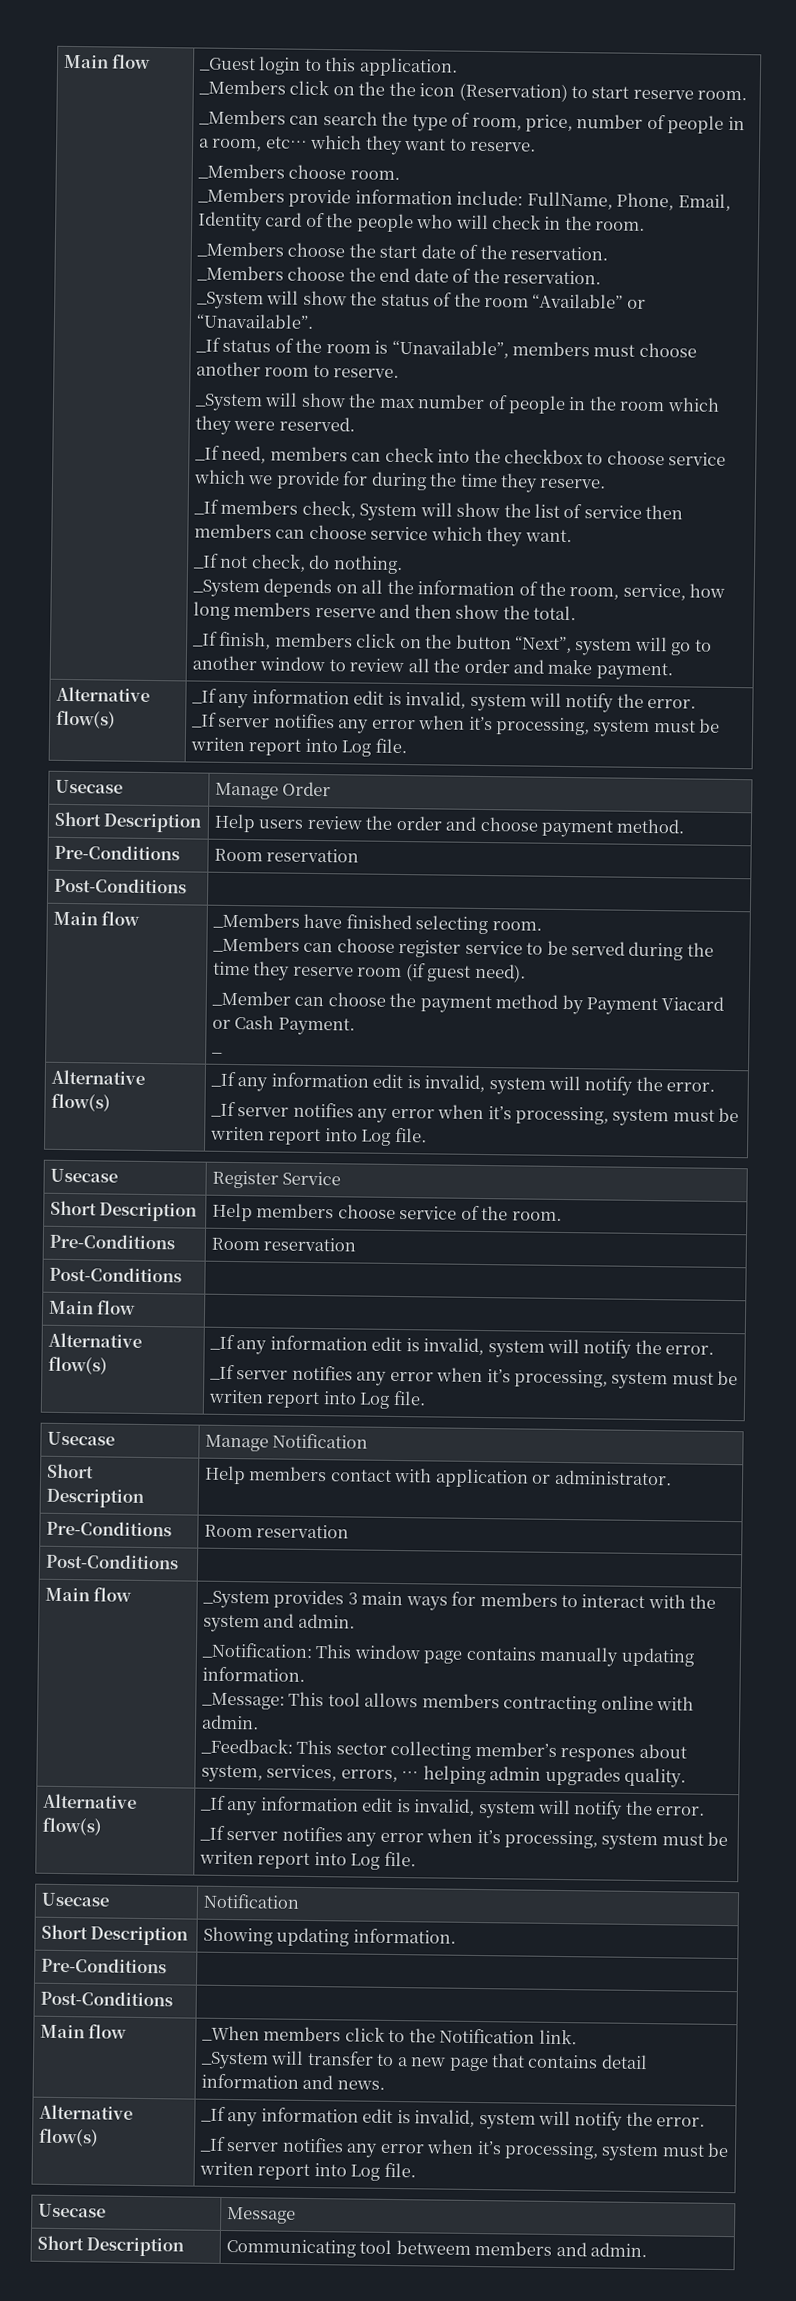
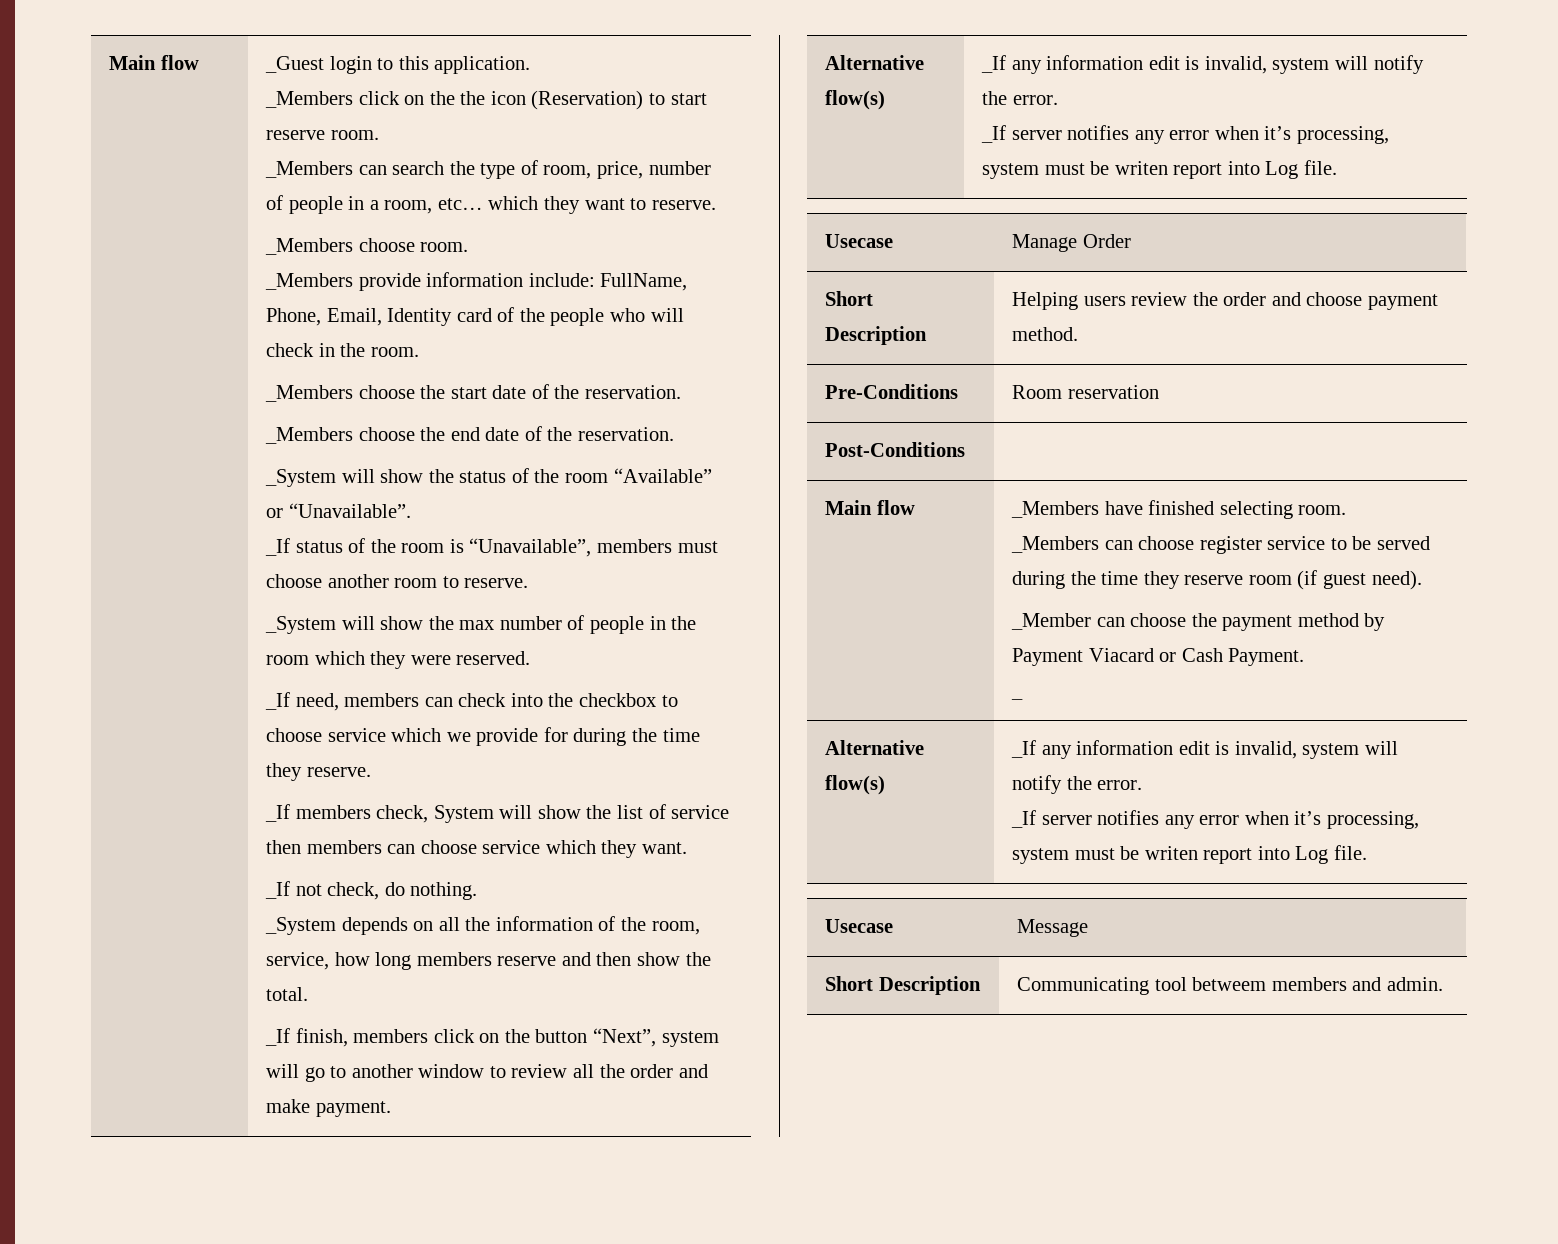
[213,813,256,833] Help -> [1012,292,1079,310] Helping
[49,1168,118,1183] [211,1170,342,1189] [49,1200,198,1222] [211,1202,562,1222] [48,1233,175,1250] [210,1237,357,1252] [48,1266,182,1283] [48,1300,137,1315] [47,1332,142,1348] [47,1356,108,1375] [208,1334,715,1359] [208,1364,739,1390] [207,1389,426,1409] [46,1431,115,1446] [204,1433,369,1452] [46,1463,94,1479] [45,1488,144,1508] [203,1465,672,1488] [45,1520,172,1537] [203,1524,350,1539] [44,1553,179,1570] [44,1587,133,1602] [201,1589,717,1611] [202,1613,355,1633] [200,1642,695,1667] [201,1666,305,1682] [200,1691,694,1714] [201,1714,259,1730] [199,1738,687,1762] [200,1764,686,1788] [42,1793,137,1809] [41,1817,102,1836] [199,1795,706,1820] [198,1825,729,1851] [198,1850,416,1870] [40,1892,110,1907] [202,1893,300,1909] [40,1924,189,1946] [202,1926,456,1947] [40,1957,167,1974] [39,1990,173,2007] [39,2024,128,2039] [200,2025,577,2045] [199,2050,648,2072] [200,2073,385,2090] [38,2104,133,2120] [37,2128,99,2147] [199,2106,706,2131] [198,2136,730,2162] [198,2161,416,2181] // Usecase | Register Service // Short Description | Help members choose service of the room. // Pre-Conditions | Room reservation // Post-Conditions | // Main flow | // Alternative flow(s) | _If any information edit is invalid, system will notify the error. // _If server notifies any error when it’s processing, system must be writen report into Log file. // Usecase | Manage Notification // Short Description | Help members contact with application or administrator. // Pre-Conditions | Room reservation // Post-Conditions | // Main flow | _System provides 3 main ways for members to interact with the system and admin. // _Notification: This window page contains manually updating information. // _Message: This tool allows members contracting online with admin. // _Feedback: This sector collecting member’s respones about system, services, errors, … helping admin upgrades quality. // Alternative flow(s) | _If any information edit is invalid, system will notify the error. // _If server notifies any error when it’s processing, system must be writen report into Log file. // Usecase | Notification // Short Description | Showing updating information. // Pre-Conditions | // Post-Conditions | // Main flow | _When members click to the Notification link. // _System will transfer to a new page that contains detail information and news. // Alternative flow(s) | _If any information edit is invalid, system will notify the error. // _If server notifies any error when it’s processing, system must be writen report into Log file. -> (1367, 852) none

